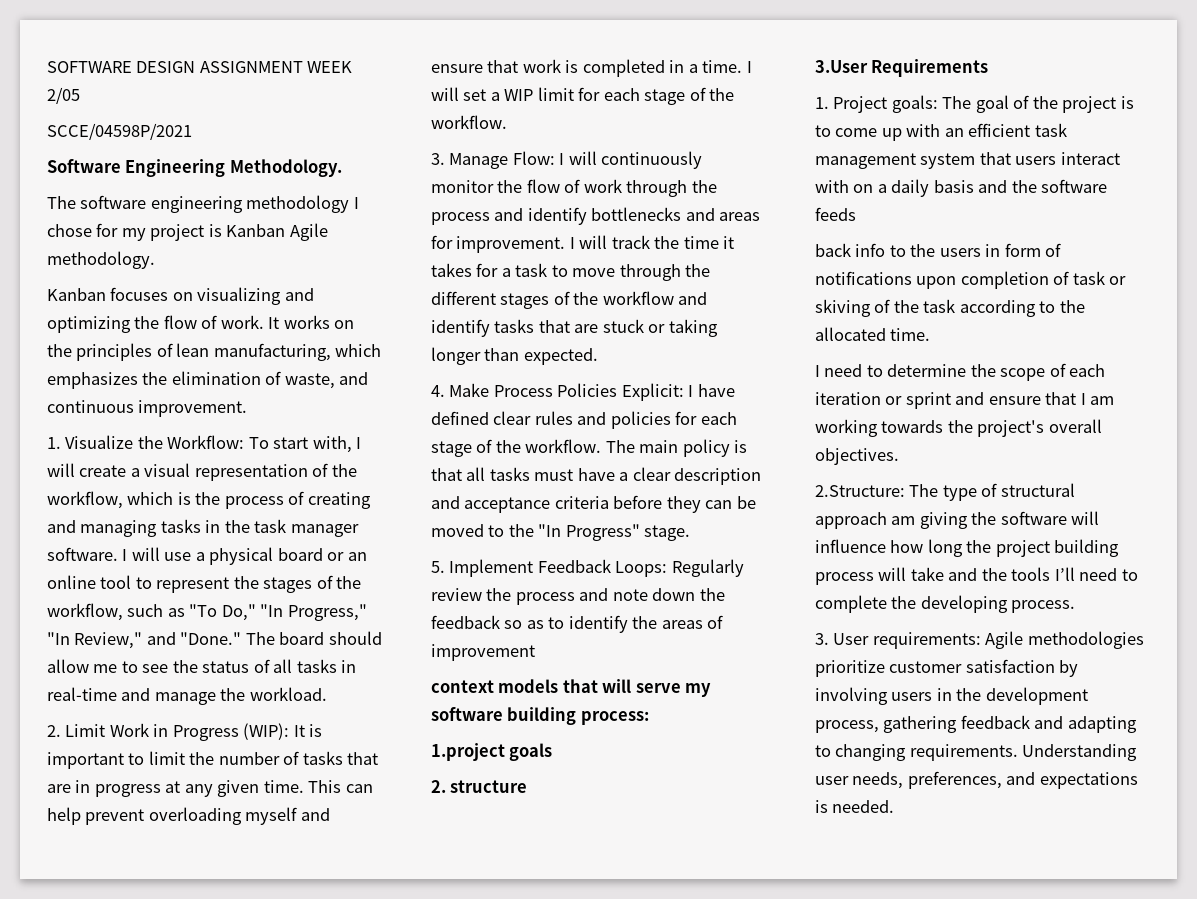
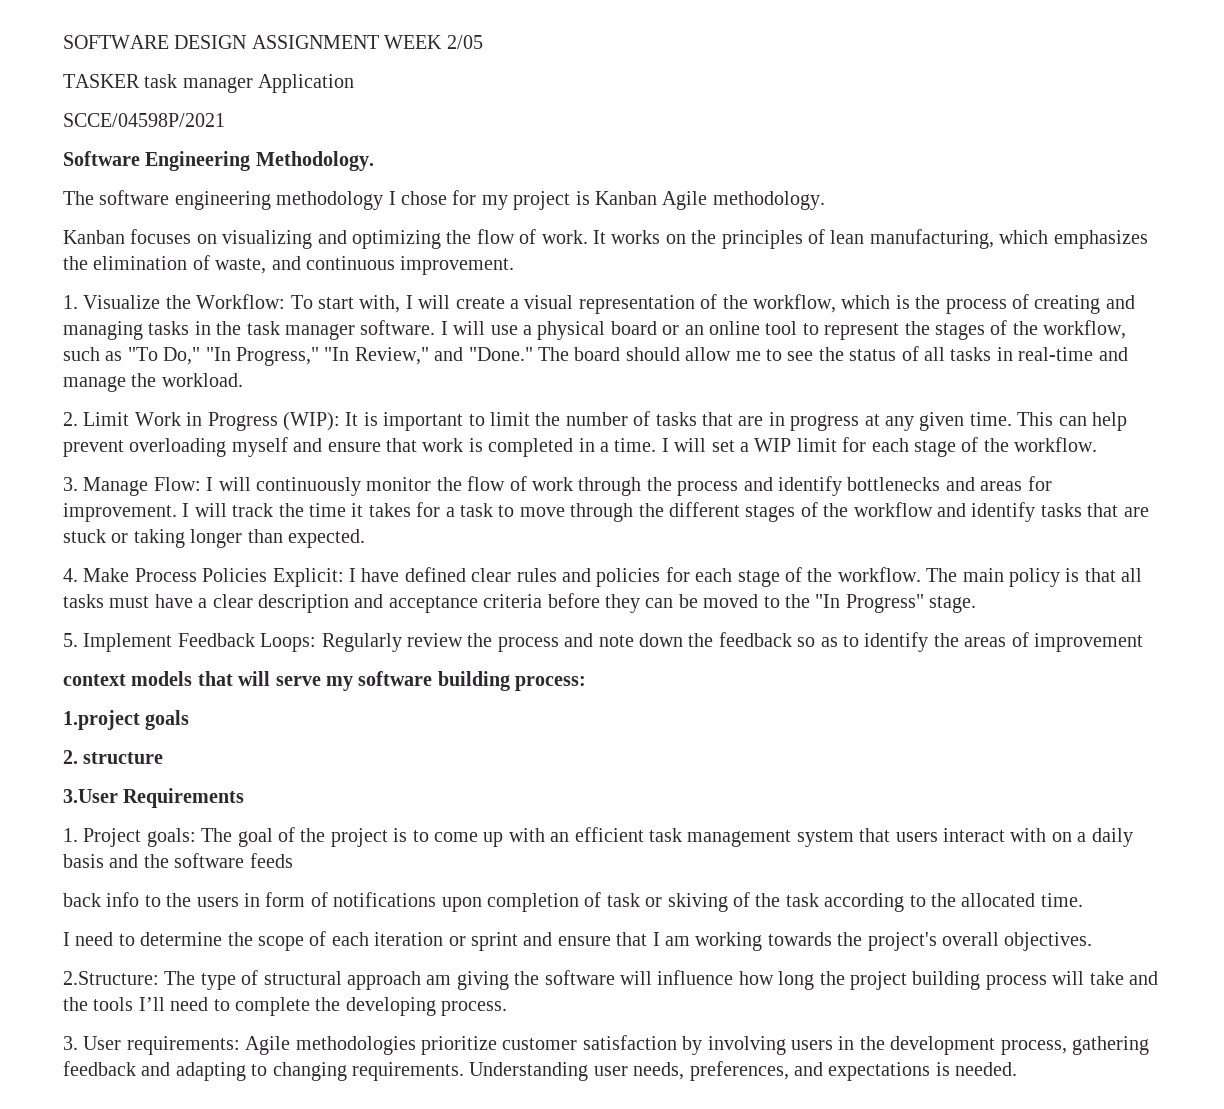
(80, 95) none -> [63,74,355,93] // TASKER task manager Application

